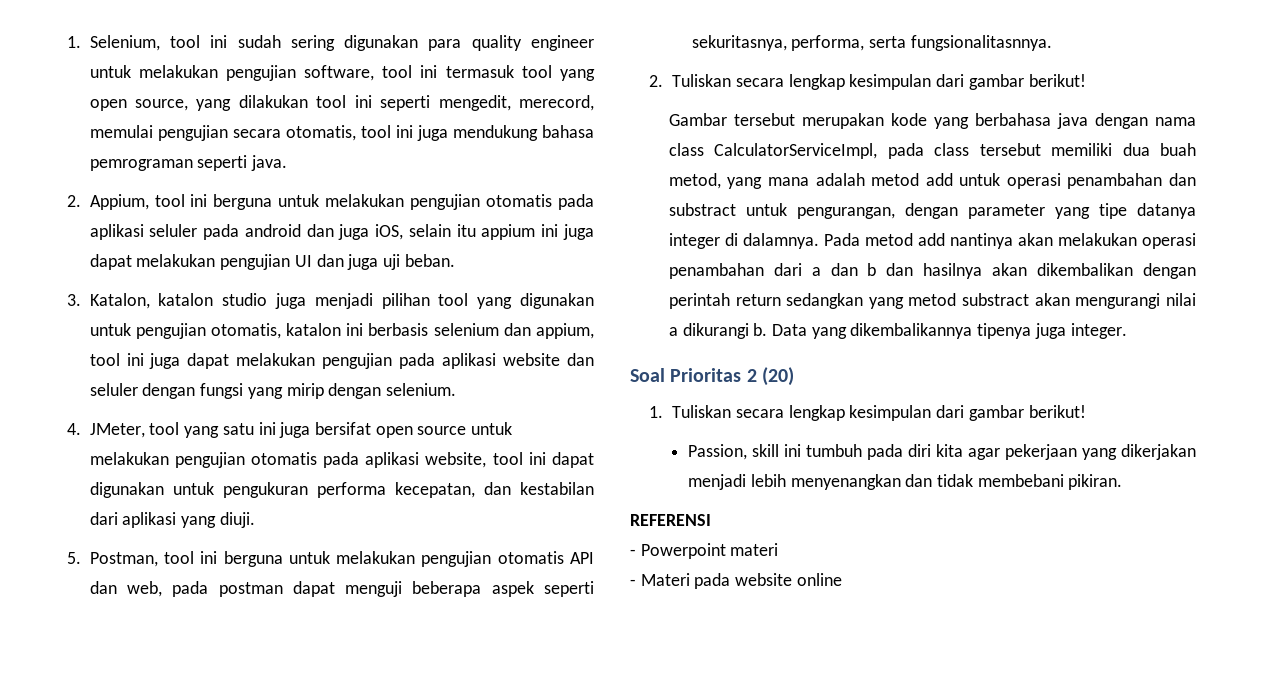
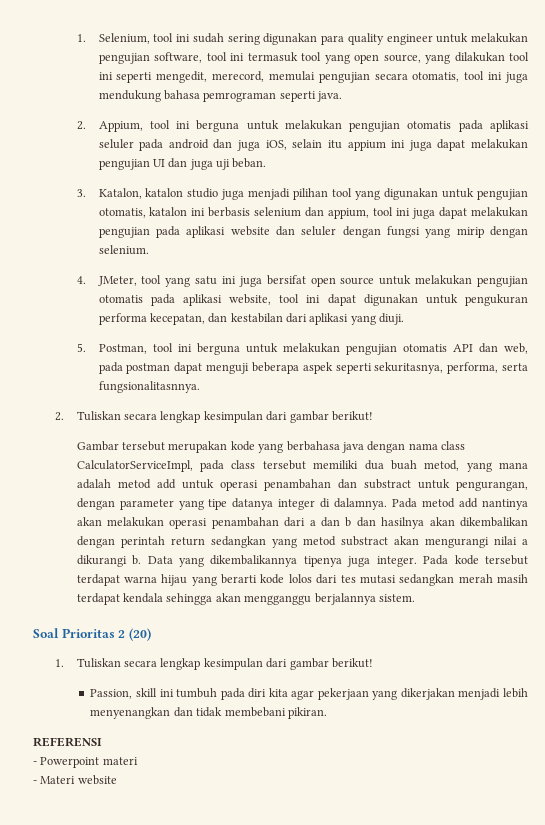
(1127, 331) none -> [423,555,528,565] [76,574,528,586] [76,593,415,605] Pada kode tersebut terdapat warna hijau yang berarti kode lolos dari tes mutasi sedangkan merah masih terdapat kendala sehingga akan mengganggu berjalannya sistem.
[694,573,842,589] pada website online -> [77,775,117,785] website

